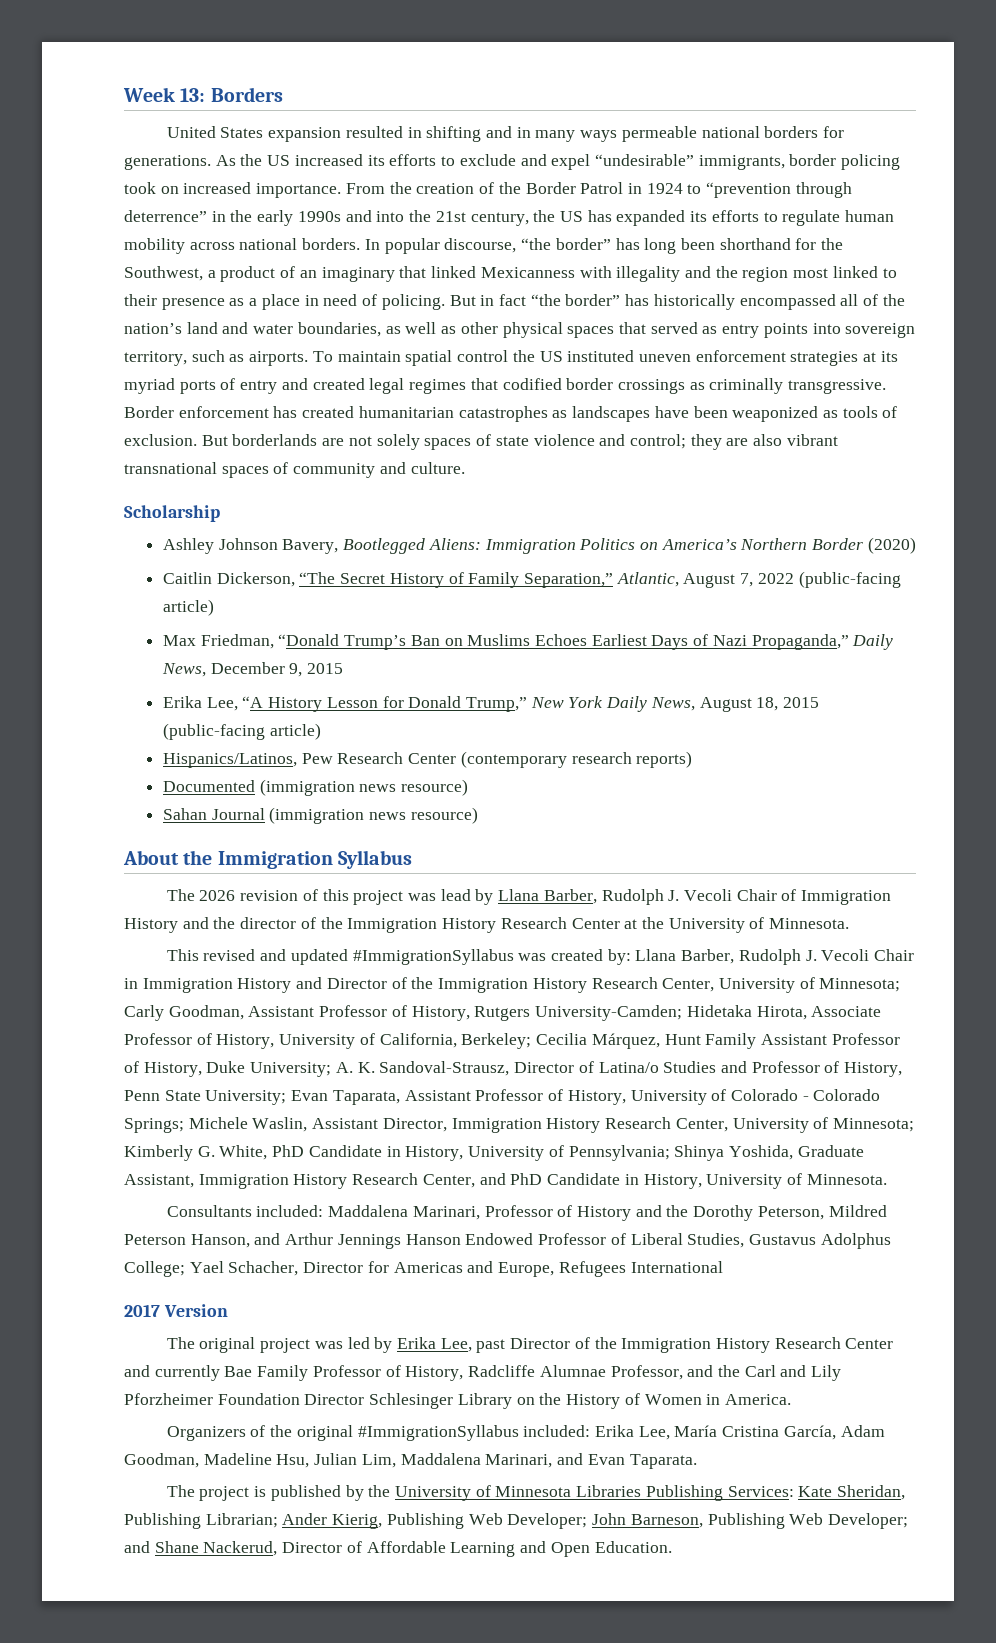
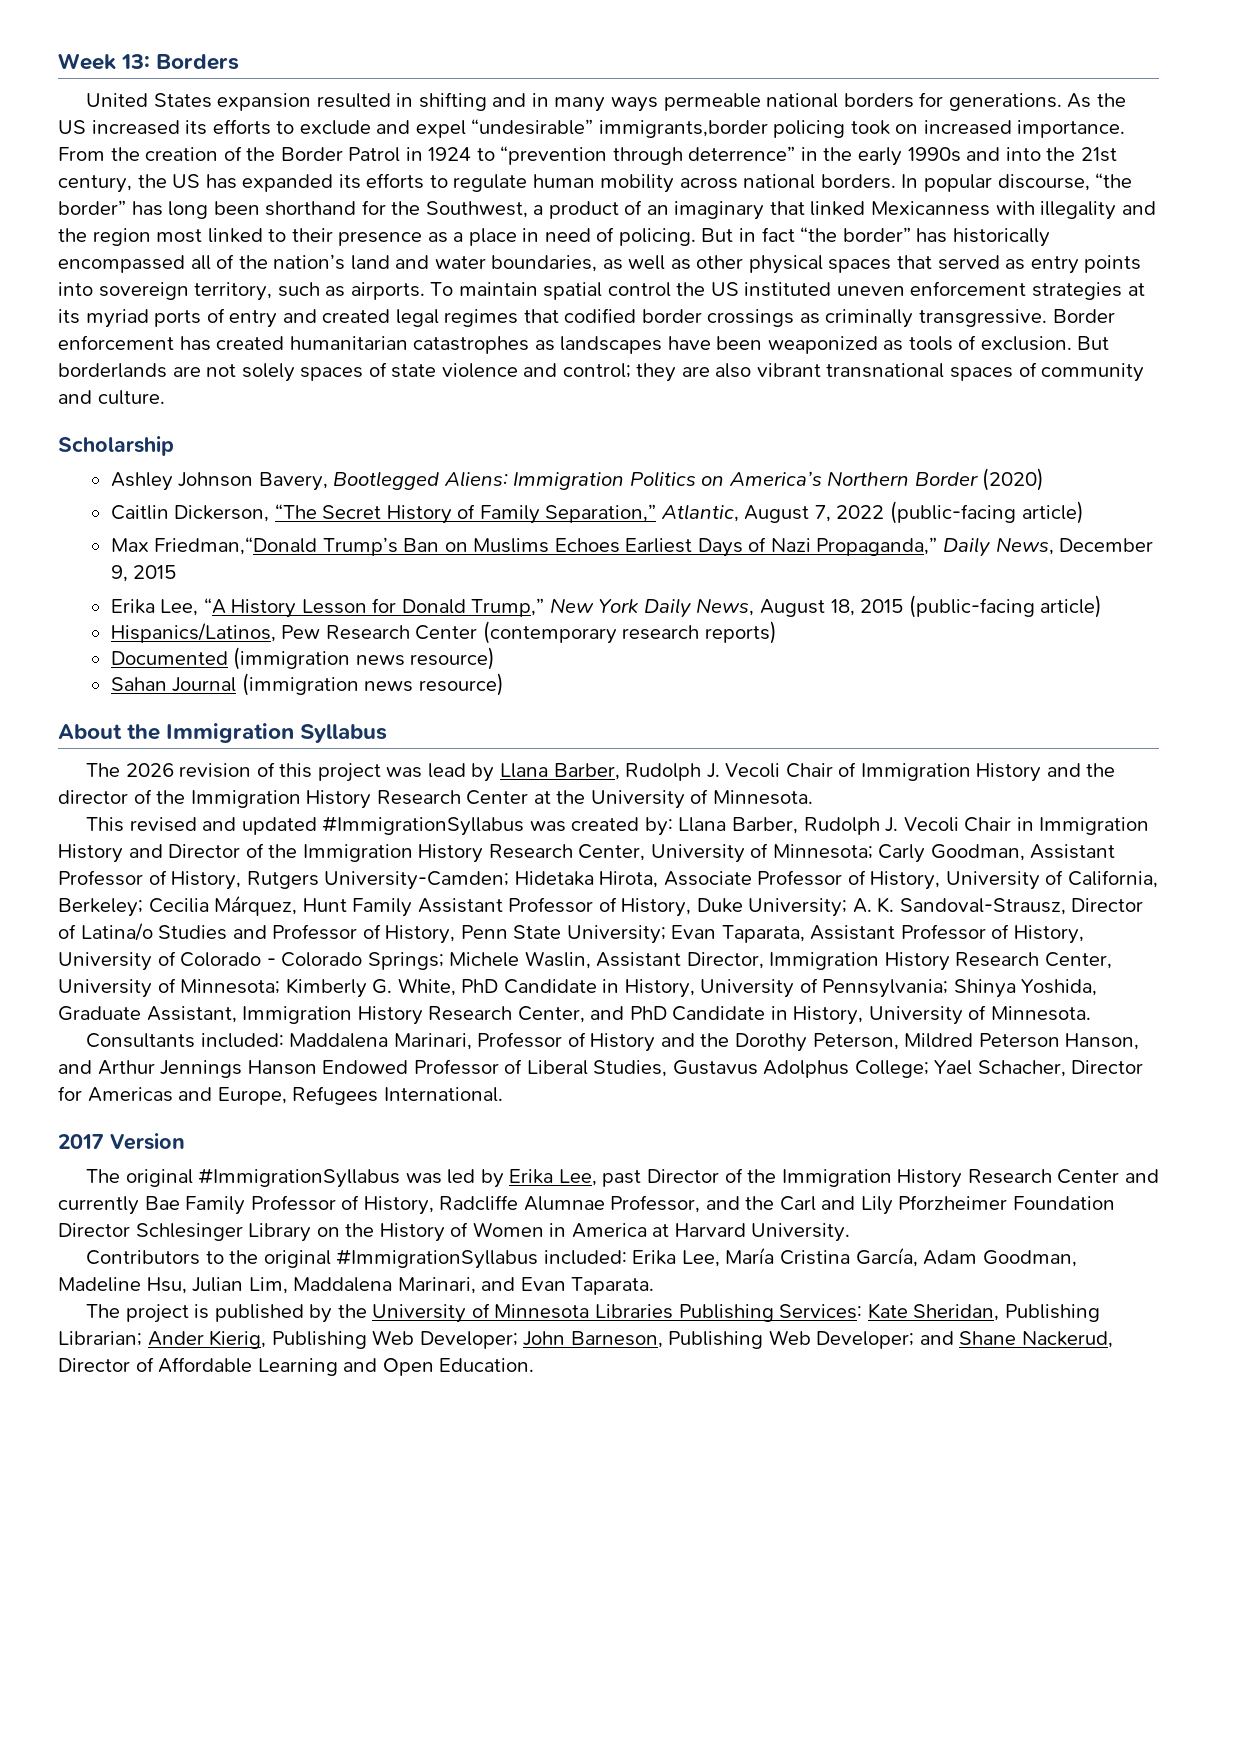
[698,154,837,170] immigrants, border -> [598,120,768,138] immigrants,border
[200,634,340,649] Friedman, “Donald -> [154,537,318,555] Friedman,“Donald
[630,1261,723,1273] International -> [383,1087,503,1102] International.
[260,1338,311,1353] project -> [198,1168,401,1188] #ImmigrationSyllabus
[724,1394,791,1405] [166,1425,266,1441] America. // Organizers of -> [571,1223,851,1242] [86,1250,224,1265] America at Harvard University. // Contributors to

